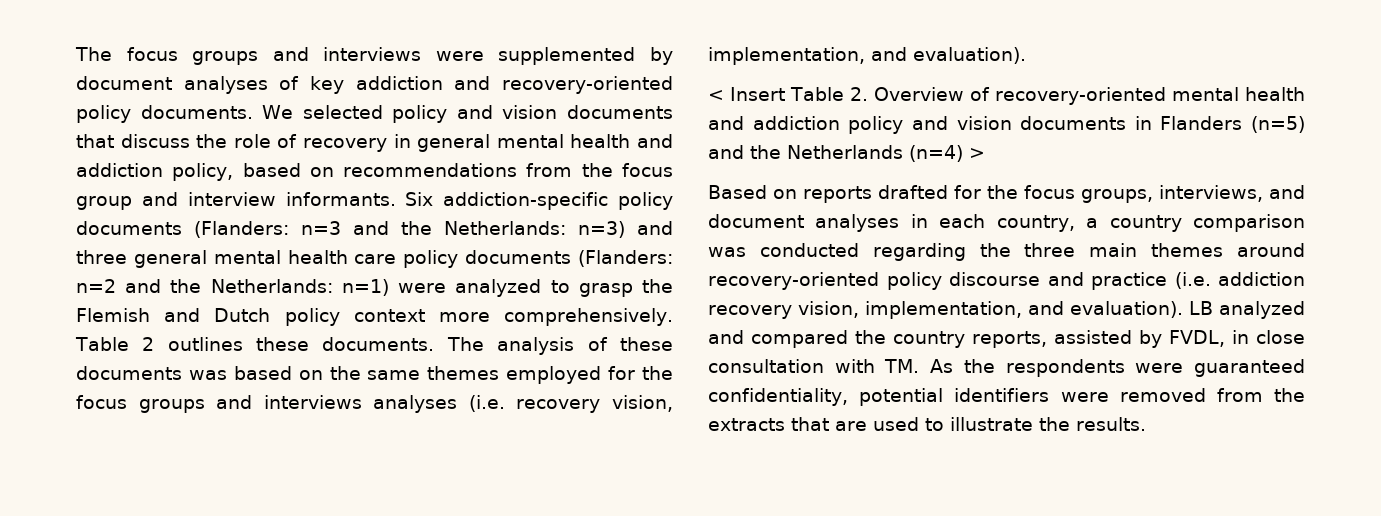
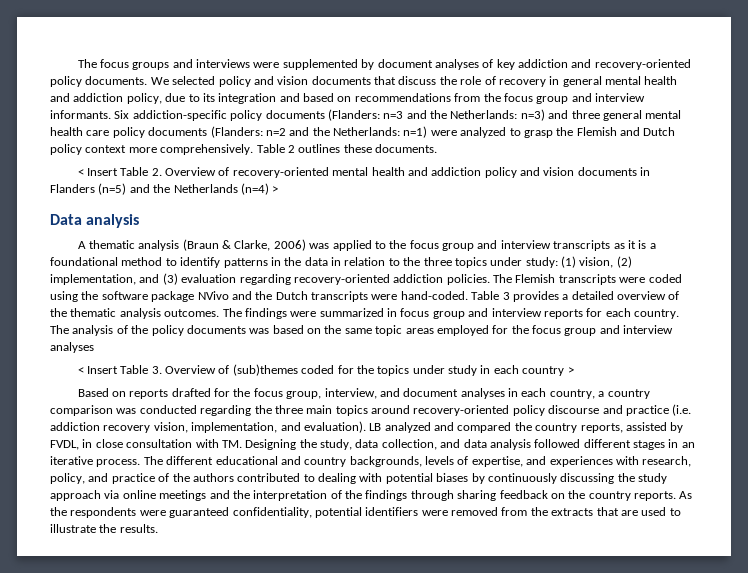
(234, 172) none -> [165,93,300,104] due to its integration and
[446,337,673,355] [76,366,674,384] [76,395,673,413] [708,47,1026,65] The analysis of these documents was based on the same themes employed for the focus groups and interviews analyses (i.e. recovery vision, implementation, and evaluation). -> (437, 148) none
(985, 153) none -> [50,214,140,228] [77,239,656,251] [50,256,632,268] [50,273,682,285] [50,291,680,302] [50,308,679,319] [50,325,674,336] [50,342,94,353] [77,364,574,376] // Data analysis // A thematic analysis (Braun & Clarke, 2006) was applied to the focus group and interview transcripts as it is a foundational method to identify patterns in the data in relation to the three topics under study: (1) vision, (2) implementation, and (3) evaluation regarding recovery-oriented addiction policies. The Flemish transcripts were coded using the software package NVivo and the Dutch transcripts were hand-coded. Table 3 provides a detailed overview of the thematic analysis outcomes. The findings were summarized in focus group and interview reports for each country. The analysis of the policy documents was based on the same topic areas employed for the focus group and interview analyses // < Insert Table 3. Overview of (sub)themes coded for the topics under study in each country >
[1081,185,1263,203] groups, interviews, -> [286,388,377,399] group, interview,
[1151,243,1224,257] themes -> [335,405,368,416] topics
(920, 366) none -> [245,439,695,450] [50,456,692,467] [50,473,667,484] [50,490,676,501] Designing the study, data collection, and data analysis followed different stages in an iterative process. The different educational and country backgrounds, levels of expertise, and experiences with research, policy, and practice of the authors contributed to dealing with potential biases by continuously discussing the study approach via online meetings and the interpretation of the findings through sharing feedback on the country reports.

